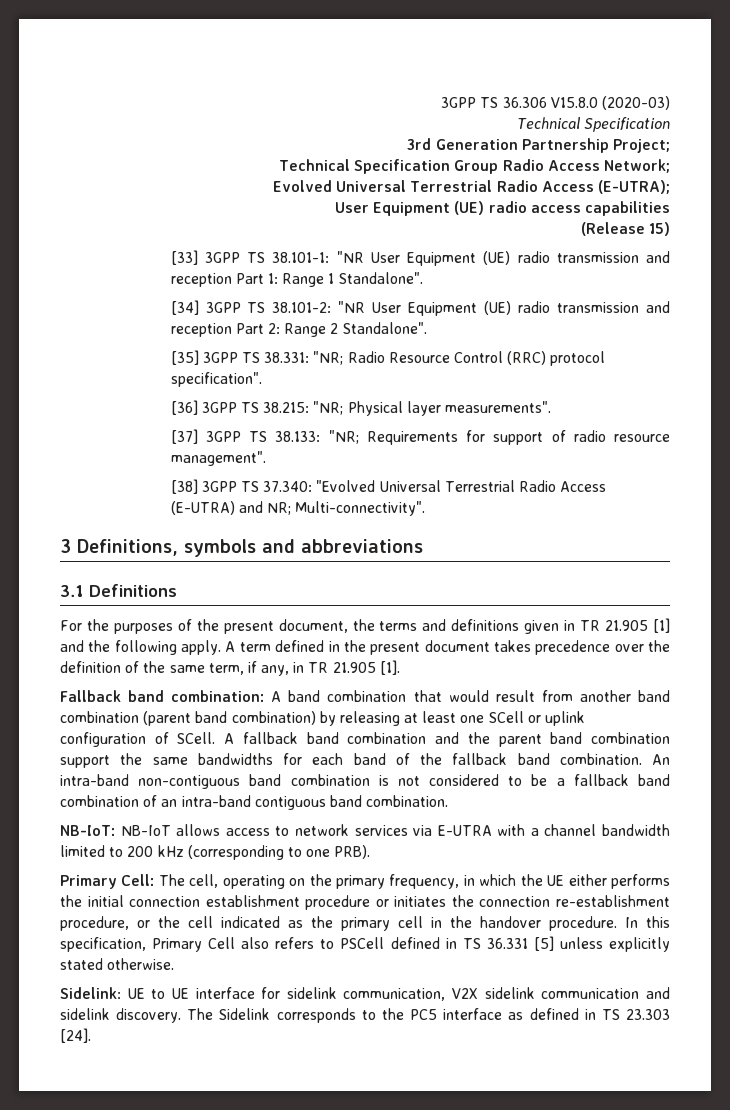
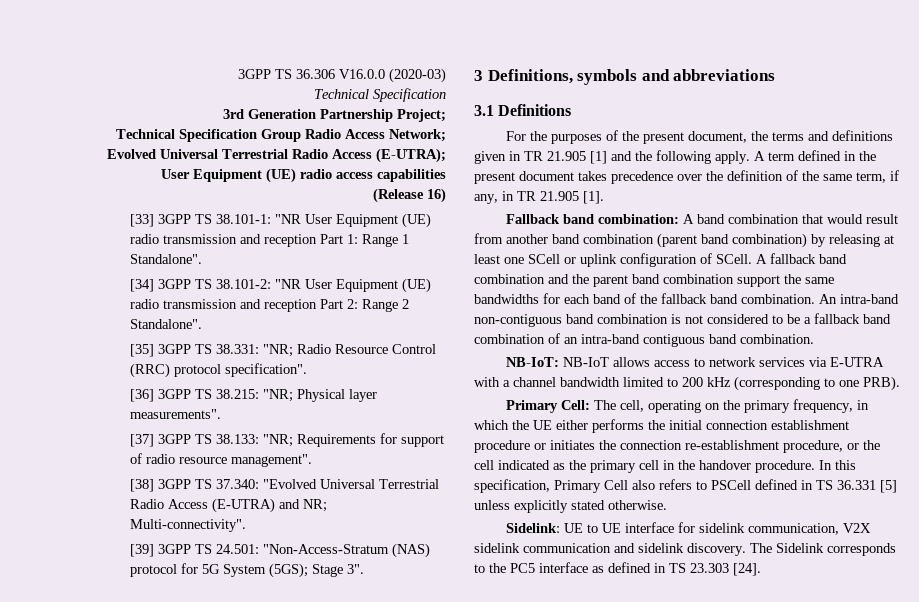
[550,97,598,108] V15.8.0 -> [339,69,385,79] V16.0.0
[649,222,670,236] 15) -> [427,188,446,203] 16)
(426, 508) none -> [129,543,430,558] [129,563,364,578] // [39] 3GPP TS 24.501: "Non-Access-Stratum (NAS) protocol for 5G System (5GS); Stage 3".

